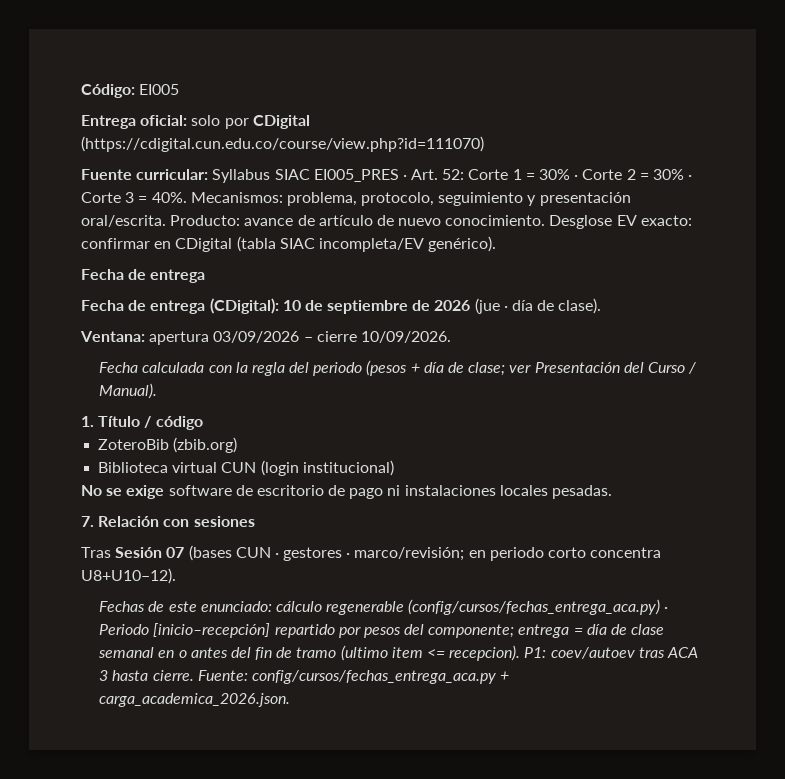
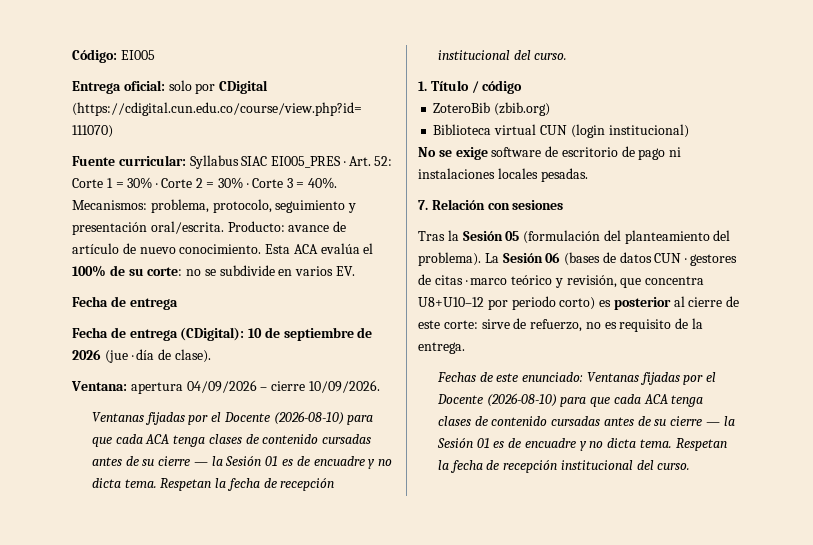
[549,215,692,229] [81,236,497,252] Desglose EV exacto: confirmar en CDigital (tabla SIAC incompleta/EV genérico). -> [265,243,374,254] [72,265,356,277] Esta ACA evalúa el 100% de su corte: no se subdivide en varios EV.
[213,331,300,343] 03/09/2026 -> [186,380,257,393] 04/09/2026
[99,360,697,376] [99,383,158,399] Fecha calculada con la regla del periodo (pesos + día de clase; ver Presentación del Curso / Manual). -> [91,411,374,425] [91,434,372,447] [91,456,393,469] [91,478,335,491] [437,50,568,60] Ventanas fijadas por el Docente (2026-08-10) para que cada ACA tenga clases de contenido cursadas antes de su cierre — la Sesión 01 es de encuadre y no dicta tema. Respetan la fecha de recepción institucional del curso.
[115,545,662,561] [81,568,176,584] [99,599,669,615] [99,623,665,638] [98,645,698,661] [99,670,510,684] [99,693,291,707] Sesión 07 (bases CUN · gestores · marco/revisión; en periodo corto concentra U8+U10–12). // Fechas de este enunciado: cálculo regenerable (config/cursos/fechas_entrega_aca.py) · Periodo [inicio–recepción] repartido por pesos del componente; entrega = día de clase semanal en o antes del fin de tramo (ultimo item <= recepcion). P1: coev/autoev tras ACA 3 hasta cierre. Fuente: config/cursos/fechas_entrega_aca.py + carga_academica_2026.json. -> [447,230,731,244] [418,252,738,266] [418,274,705,288] [418,296,740,310] [418,318,704,332] [418,342,465,354] [436,372,717,385] [436,393,704,407] [437,416,735,426] [436,438,727,451] [437,460,691,473] la Sesión 05 (formulación del planteamiento del problema). La Sesión 06 (bases de datos CUN · gestores de citas · marco teórico y revisión, que concentra U8+U10–12 por periodo corto) es posterior al cierre de este corte: sirve de refuerzo, no es requisito de la entrega. // Fechas de este enunciado: Ventanas fijadas por el Docente (2026-08-10) para que cada ACA tenga clases de contenido cursadas antes de su cierre — la Sesión 01 es de encuadre y no dicta tema. Respetan la fecha de recepción institucional del curso.

